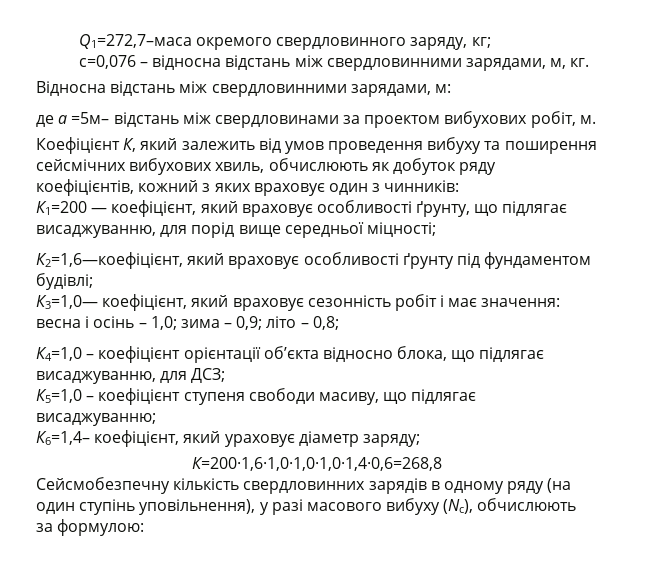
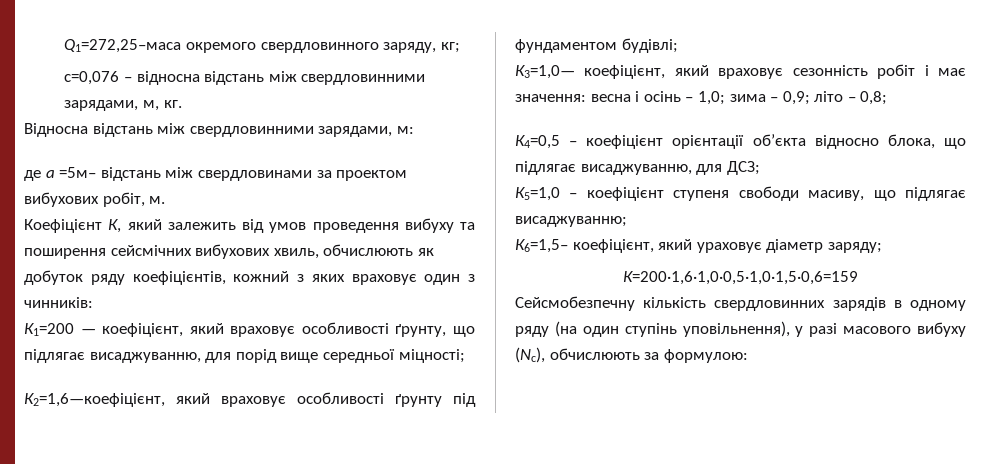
[78,34,192,49] Q1=272,7–маса -> [64,39,182,53] Q1=272,25–маса
[36,347,82,361] К4=1,0 -> [515,135,560,149] К4=0,5
[36,431,90,445] К6=1,4– -> [515,239,568,253] К6=1,5–
[191,457,442,471] К=200·1,6·1,0·1,0·1,0·1,4·0,6=268,8 -> [623,271,858,285] К=200·1,6·1,0·0,5·1,0·1,5·0,6=159

